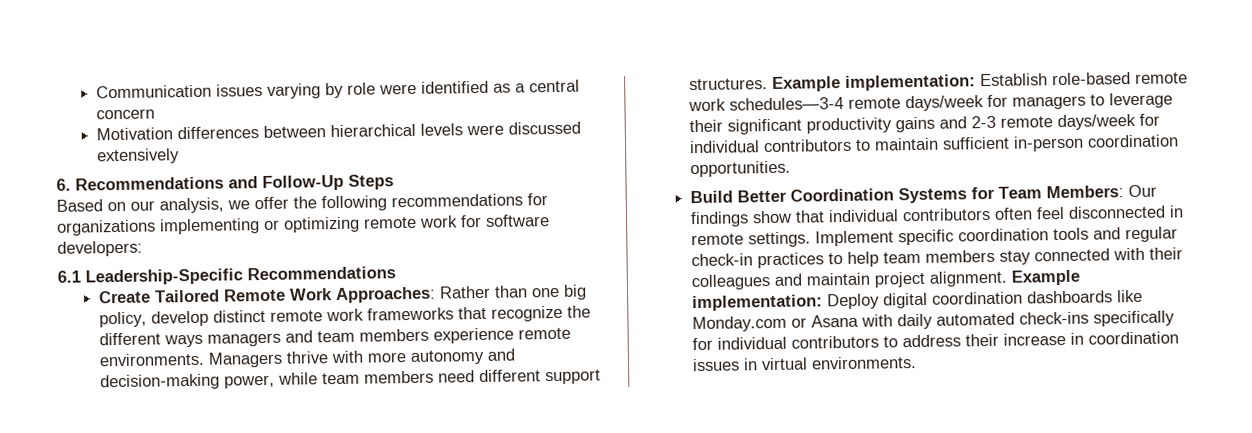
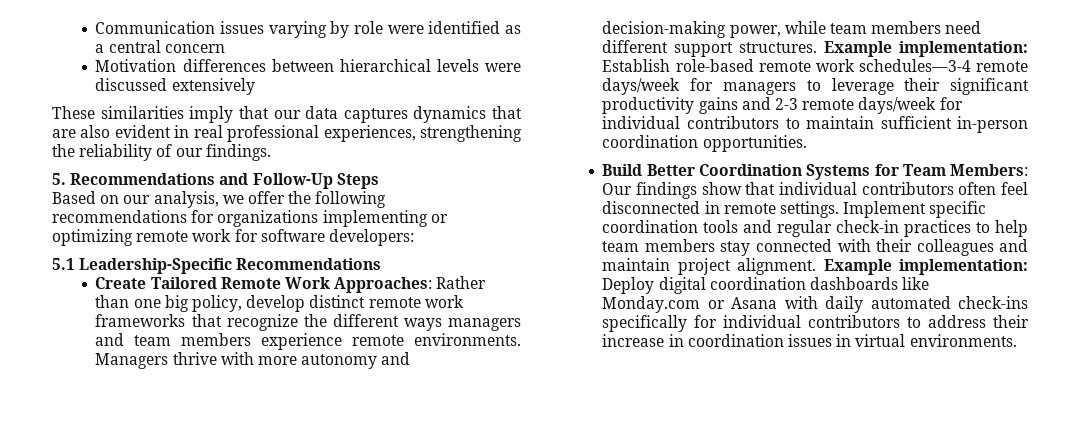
[56,178,71,191] 6. -> [52,106,522,123] [52,125,522,142] [52,144,271,161] [52,173,66,185] These similarities imply that our data captures dynamics that are also evident in real professional experiences, strengthening the reliability of our findings. // 5.
[57,270,81,283] 6.1 -> [52,258,75,270] 5.1

